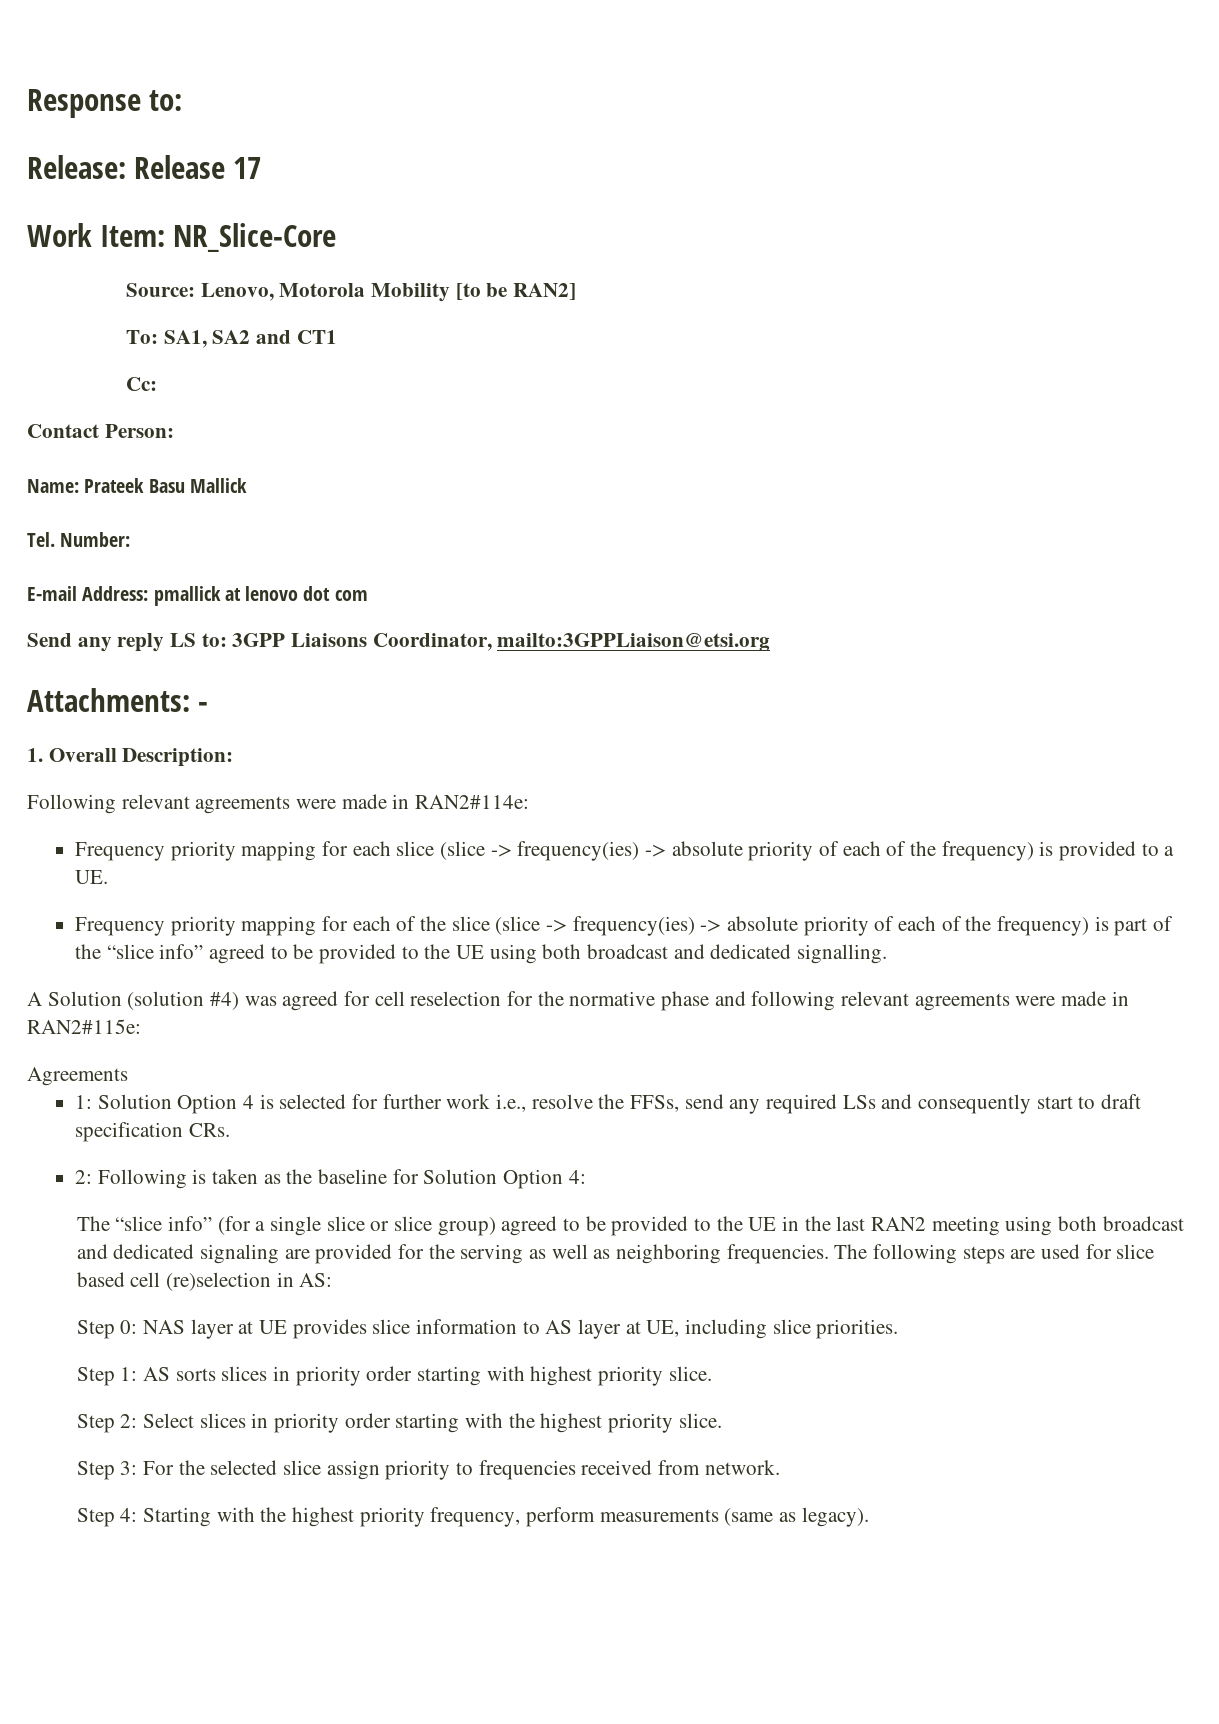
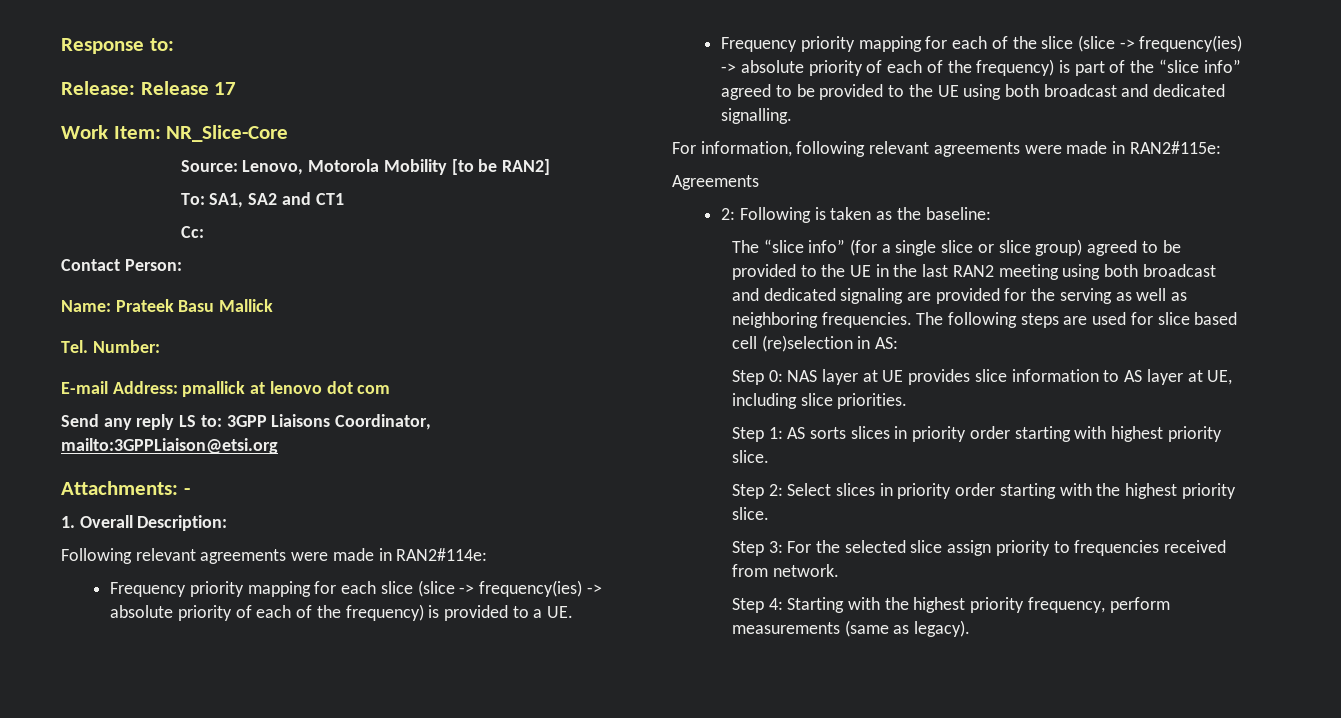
[27,991,746,1011] A Solution (solution #4) was agreed for cell reselection for the normative phase and -> [672,141,792,157] For information,
[74,1094,1141,1114] [74,1122,230,1142] // 1: Solution Option 4 is selected for further work i.e., resolve the FFSs, send any required LSs and consequently start to draft specification CRs. -> (759, 182) none
[317,1169,586,1189] baseline for Solution Option 4: -> [925,207,991,220] baseline:

